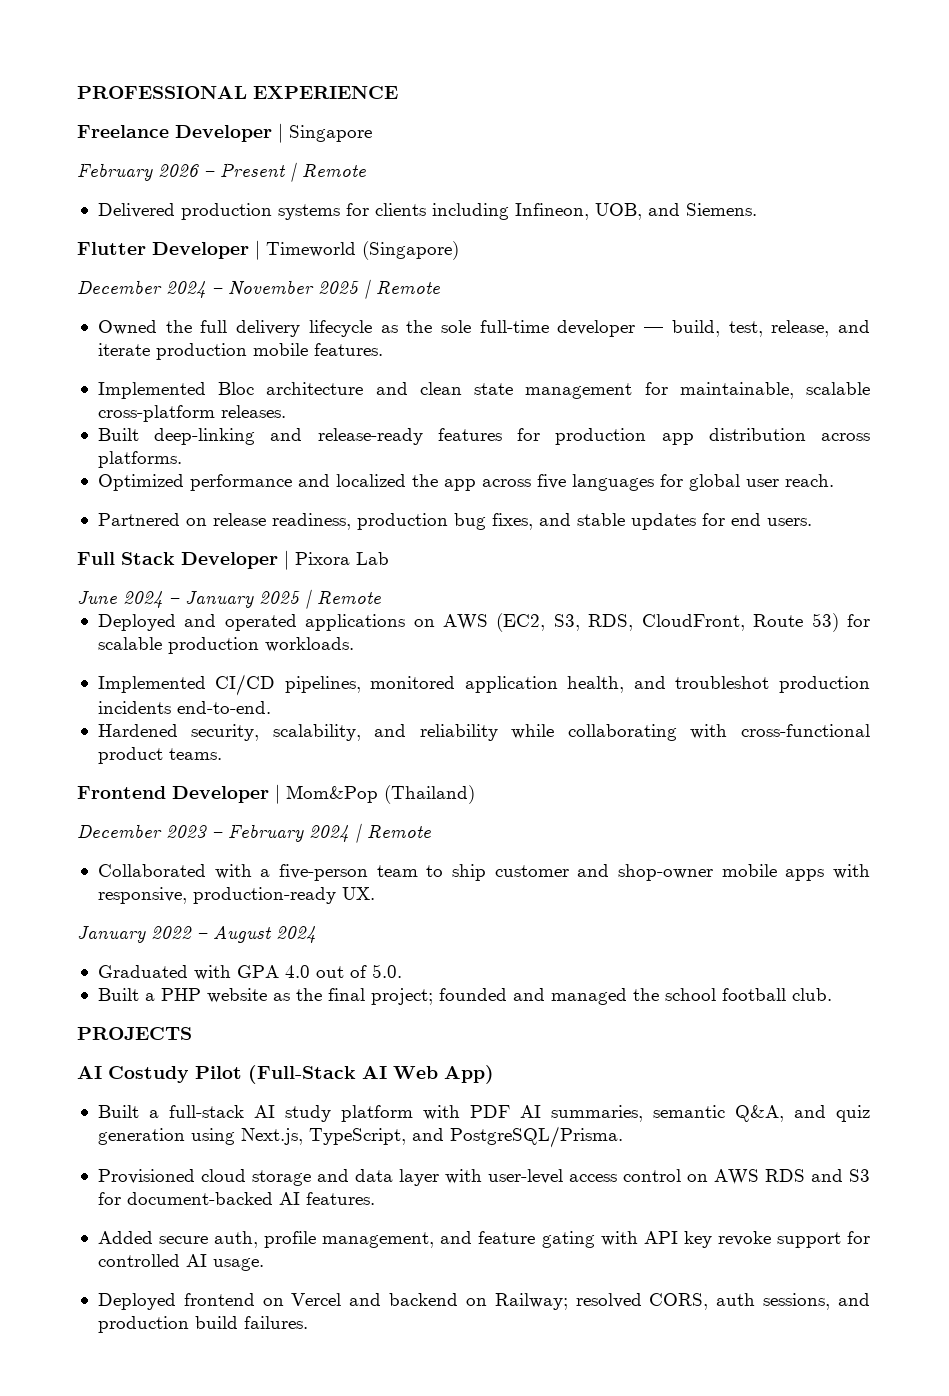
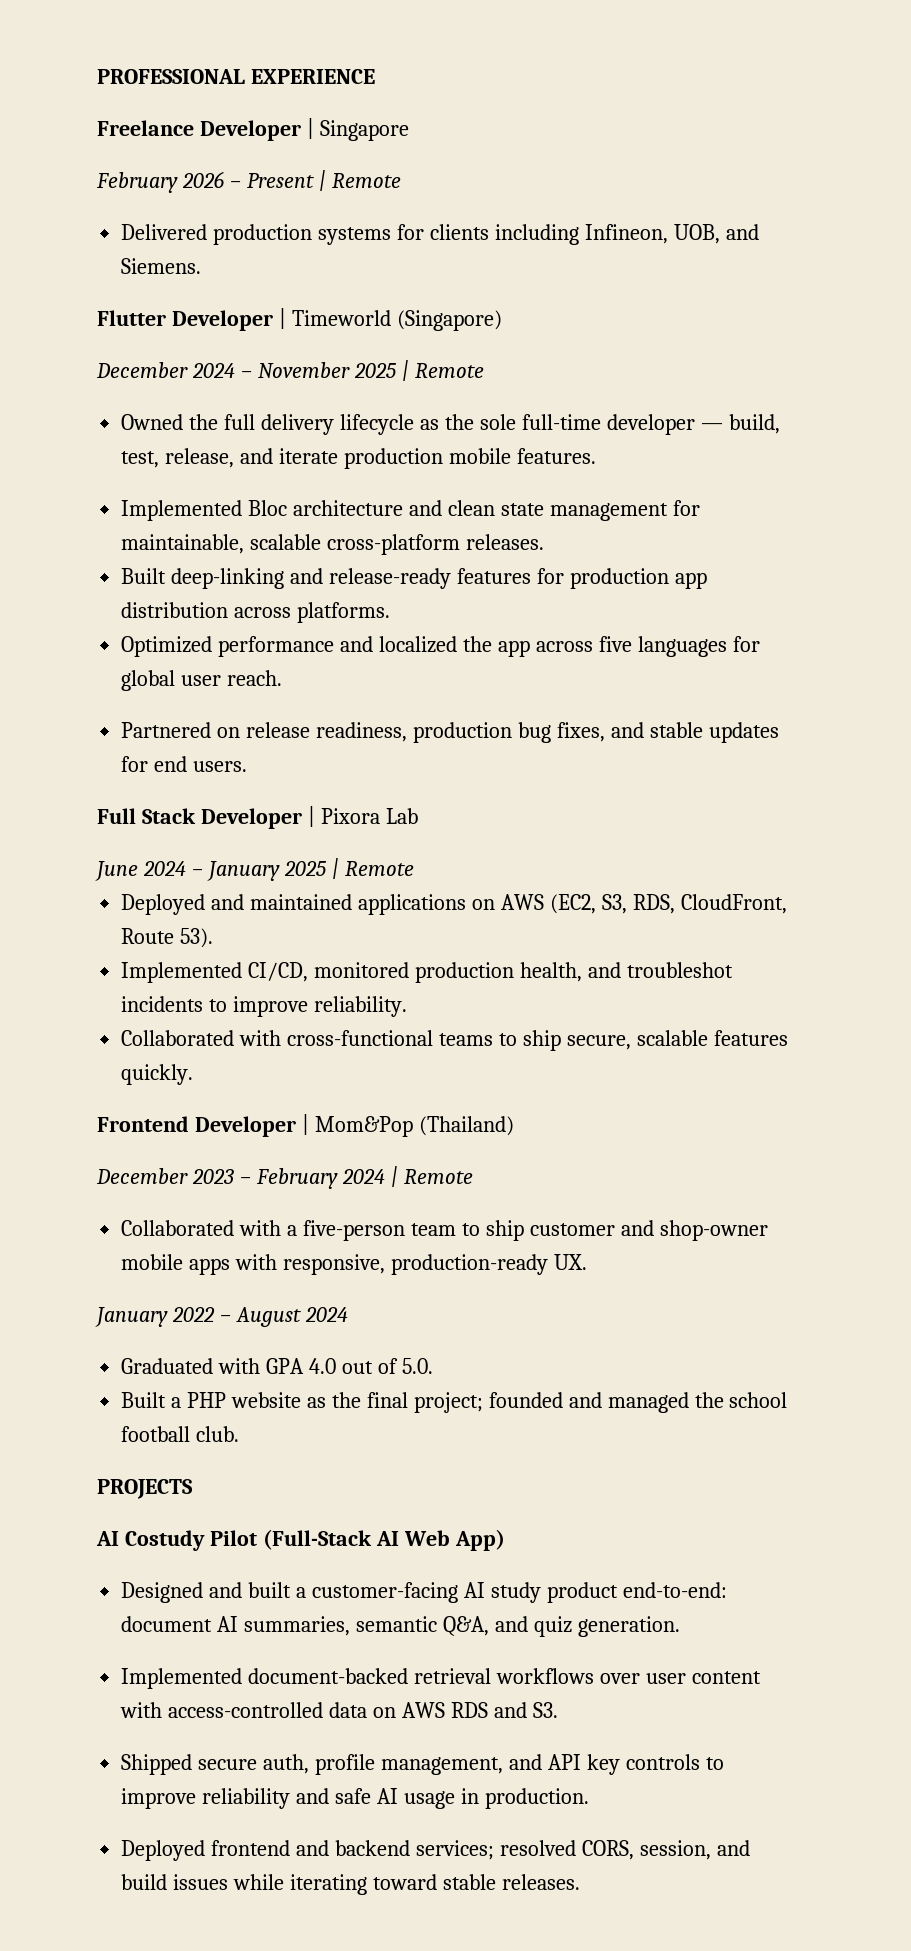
[224,614,297,631] operated -> [250,894,353,910] maintained
[811,613,870,632] [97,637,354,654] [97,674,871,696] [97,701,271,714] [97,724,870,741] [97,747,222,764] 53) for scalable production workloads. // Implemented CI/CD pipelines, monitored application health, and troubleshot production incidents end-to-end. // Hardened security, scalability, and reliability while collaborating with cross-functional product teams. -> [180,928,214,948] [121,962,733,983] [121,996,408,1017] [121,1030,788,1051] [121,1064,194,1085] 53). // Implemented CI/CD, monitored production health, and troubleshot incidents to improve reliability. // Collaborated with cross-functional teams to ship secure, scalable features quickly.
[97,1105,510,1122] Built a full-stack AI study platform with PDF -> [121,1582,727,1603] [121,1616,213,1632] Designed and built a customer-facing AI study product end-to-end: document
[97,1126,623,1148] [97,1169,871,1186] [97,1192,375,1205] [97,1231,153,1244] generation using Next.js, TypeScript, and PostgreSQL/Prisma. // Provisioned cloud storage and data layer with user-level access control on AWS RDS and S3 for document-backed AI features. // Added -> [577,1616,680,1637] [121,1668,761,1689] [120,1702,558,1718] [121,1754,193,1775] generation. // Implemented document-backed retrieval workflows over user content with access-controlled data on AWS RDS and S3. // Shipped
[478,1231,871,1248] [97,1254,264,1271] [97,1293,871,1310] [97,1316,308,1333] feature gating with API key revoke support for controlled AI usage. // Deployed frontend on Vercel and backend on Railway; resolved CORS, auth sessions, and production build failures. -> [547,1754,724,1775] [121,1788,589,1809] [121,1840,750,1861] [121,1874,580,1895] API key controls to improve reliability and safe AI usage in production. // Deployed frontend and backend services; resolved CORS, session, and build issues while iterating toward stable releases.

